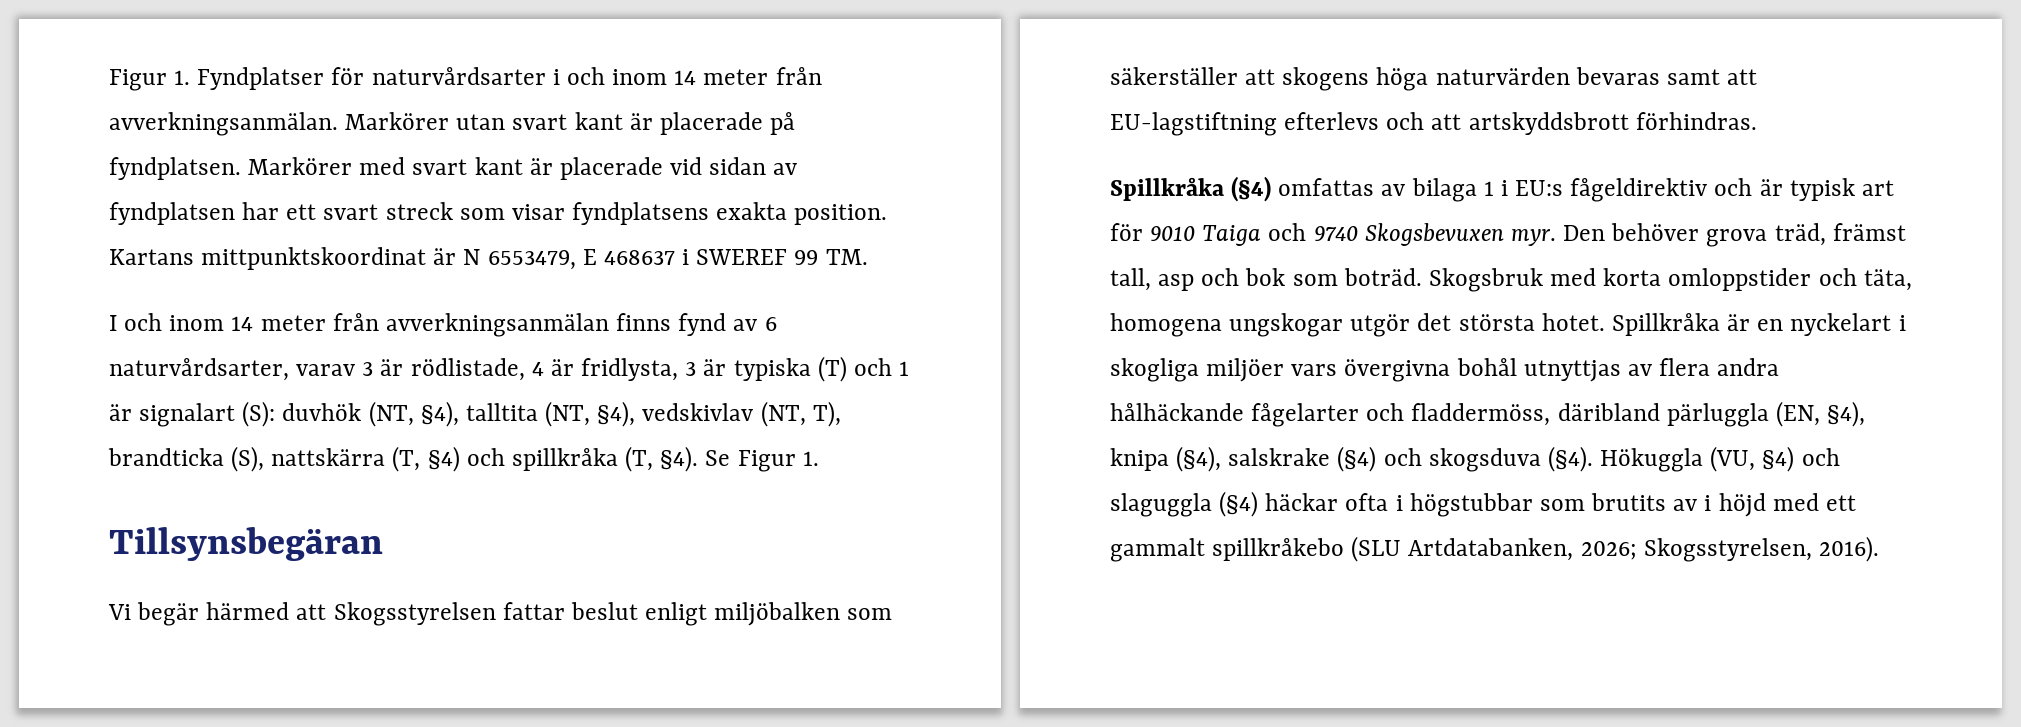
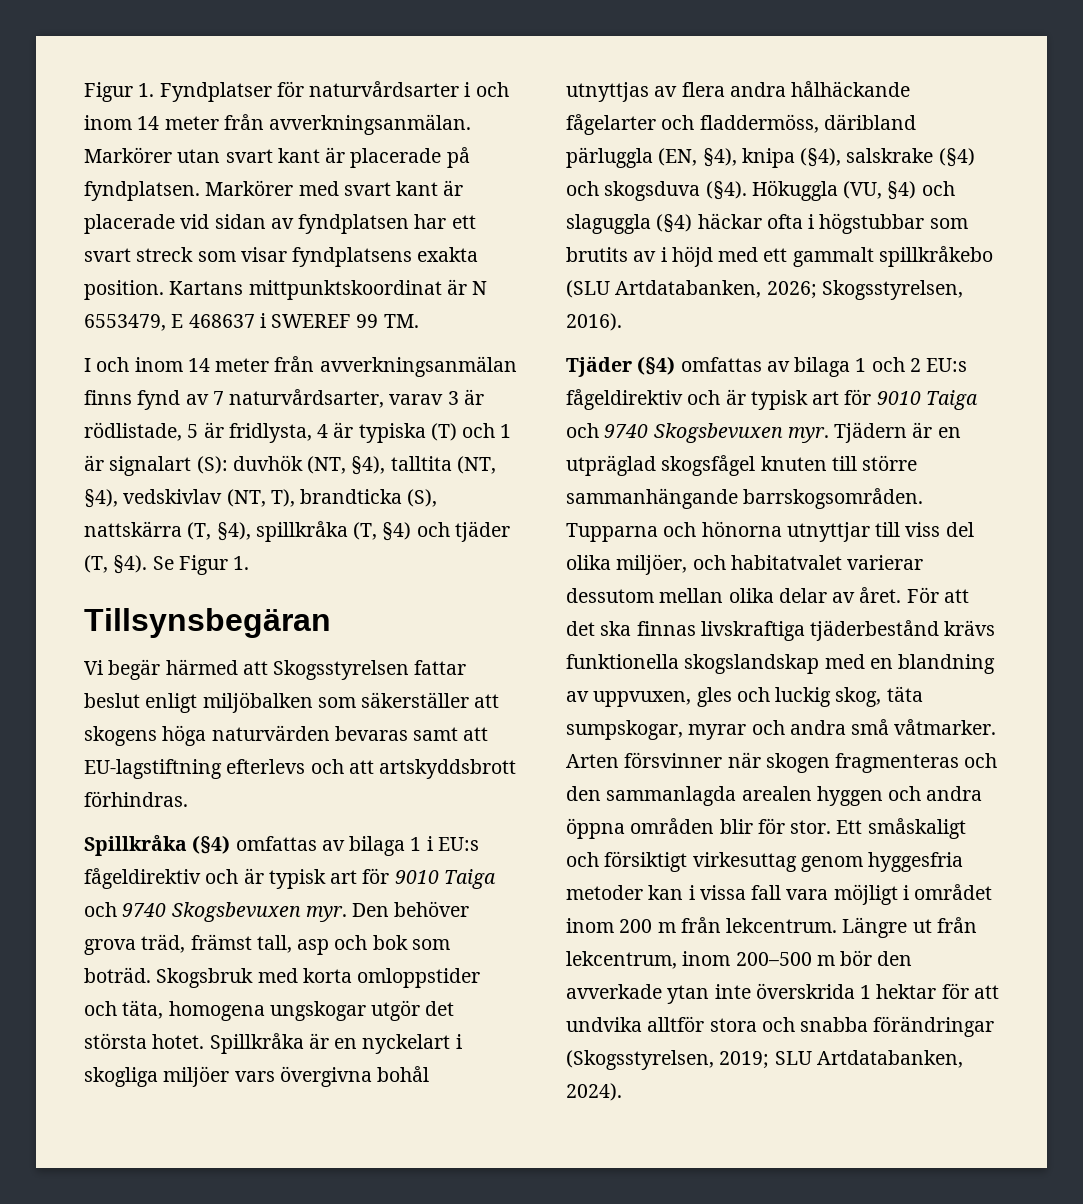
[764,317,777,331] 6 -> [212,391,224,405] 7
[531,362,544,376] 4 -> [187,424,199,438] 5
[685,362,697,376] 3 -> [317,424,329,438] 4
[427,446,618,472] §4) och spillkråka -> [216,521,510,542] §4), spillkråka (T, §4) och tjäder
(1879, 549) none -> [566,356,968,377] [566,389,978,410] [566,422,961,443] [566,455,918,476] [566,488,924,509] [566,521,974,542] [566,554,924,575] [566,587,969,603] [566,620,996,641] [566,654,996,674] [566,686,923,707] [566,719,997,740] [566,752,998,773] [566,786,983,806] [566,818,966,839] [566,851,964,872] [566,884,993,905] [566,917,977,938] [566,950,913,969] [566,983,999,1004] [566,1016,995,1037] [566,1050,963,1070] [566,1083,622,1101] // Tjäder (§4) omfattas av bilaga 1 och 2 EU:s fågeldirektiv och är typisk art för 9010 Taiga och 9740 Skogsbevuxen myr. Tjädern är en utpräglad skogsfågel knuten till större sammanhängande barrskogsområden. Tupparna och hönorna utnyttjar till viss del olika miljöer, och habitatvalet varierar dessutom mellan olika delar av året. För att det ska finnas livskraftiga tjäderbestånd krävs funktionella skogslandskap med en blandning av uppvuxen, gles och luckig skog, täta sumpskogar, myrar och andra små våtmarker. Arten försvinner när skogen fragmenteras och den sammanlagda arealen hyggen och andra öppna områden blir för stor. Ett småskaligt och försiktigt virkesuttag genom hyggesfria metoder kan i vissa fall vara möjligt i området inom 200 m från lekcentrum. Längre ut från lekcentrum, inom 200–500 m bör den avverkade ytan inte överskrida 1 hektar för att undvika alltför stora och snabba förändringar (Skogsstyrelsen, 2019; SLU Artdatabanken, 2024).

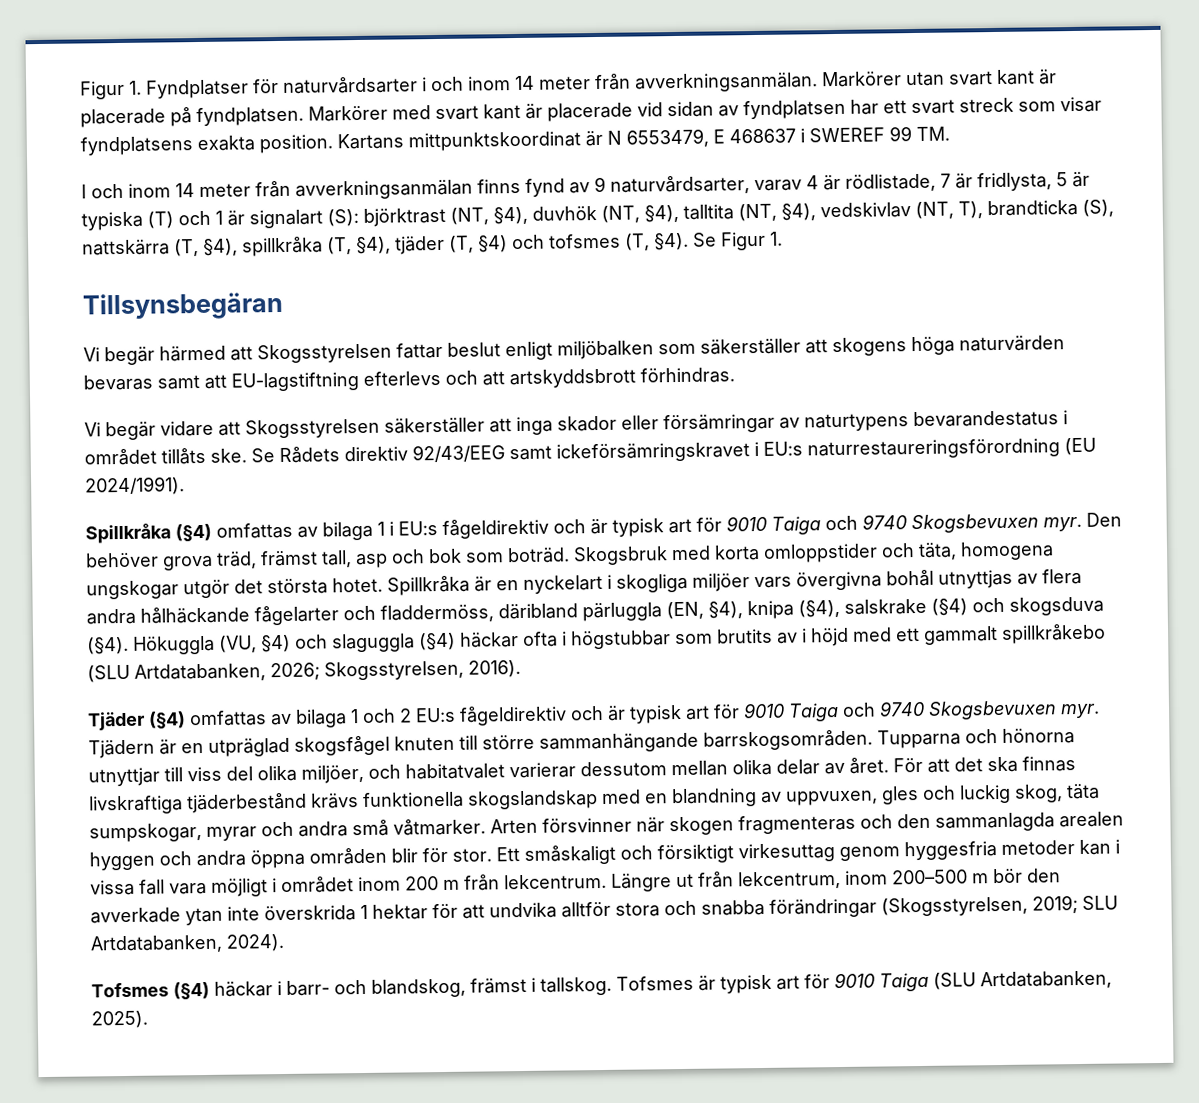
[212,391,224,405] 7 -> [594,176,606,193] 9
[447,391,459,405] 3 -> [806,175,819,190] 4
[187,424,199,438] 5 -> [940,173,951,188] 7
[317,424,329,438] 4 -> [1056,172,1068,187] 5
(228, 465) none -> [363,206,528,227] björktrast (NT, §4),
[382,521,510,542] §4) och tjäder -> [356,233,621,255] §4), tjäder (T, §4) och tofsmes
(188, 799) none -> [84,410,1068,441] [84,437,1096,466] [85,476,185,496] // Vi begär vidare att Skogsstyrelsen säkerställer att inga skador eller försämringar av naturtypens bevarandestatus i området tillåts ske. Se Rådets direktiv 92/43/EEG samt ickeförsämringskravet i EU:s naturrestaureringsförordning (EU 2024/1991).
(622, 1092) none -> [91,970,1112,1000] [91,1010,148,1029] // Tofsmes (§4) häckar i barr- och blandskog, främst i tallskog. Tofsmes är typisk art för 9010 Taiga (SLU Artdatabanken, 2025).

